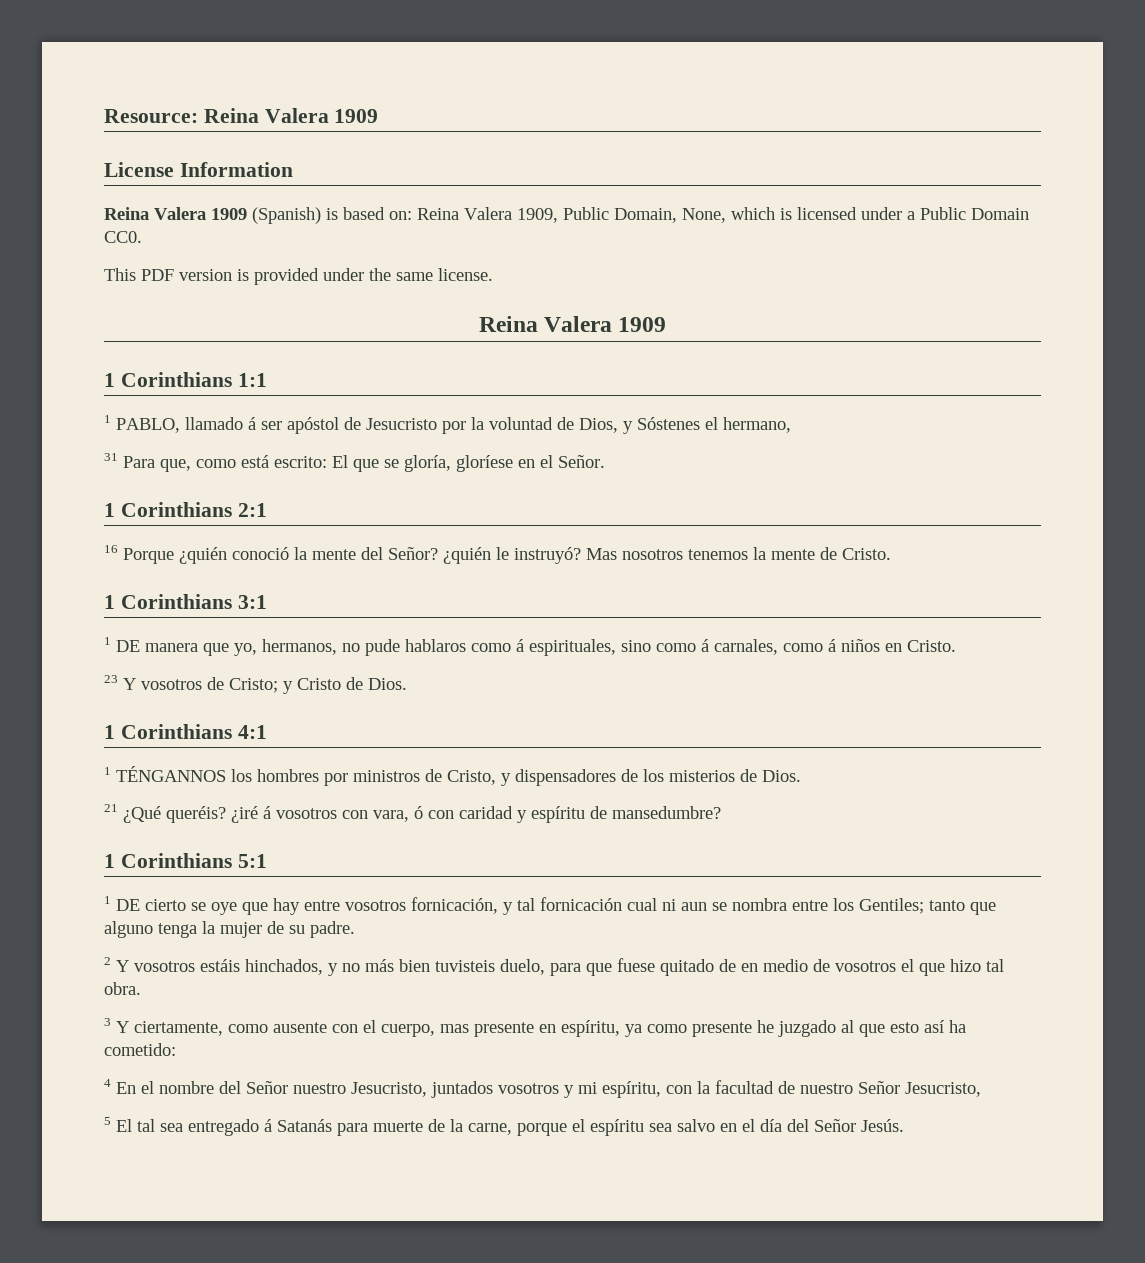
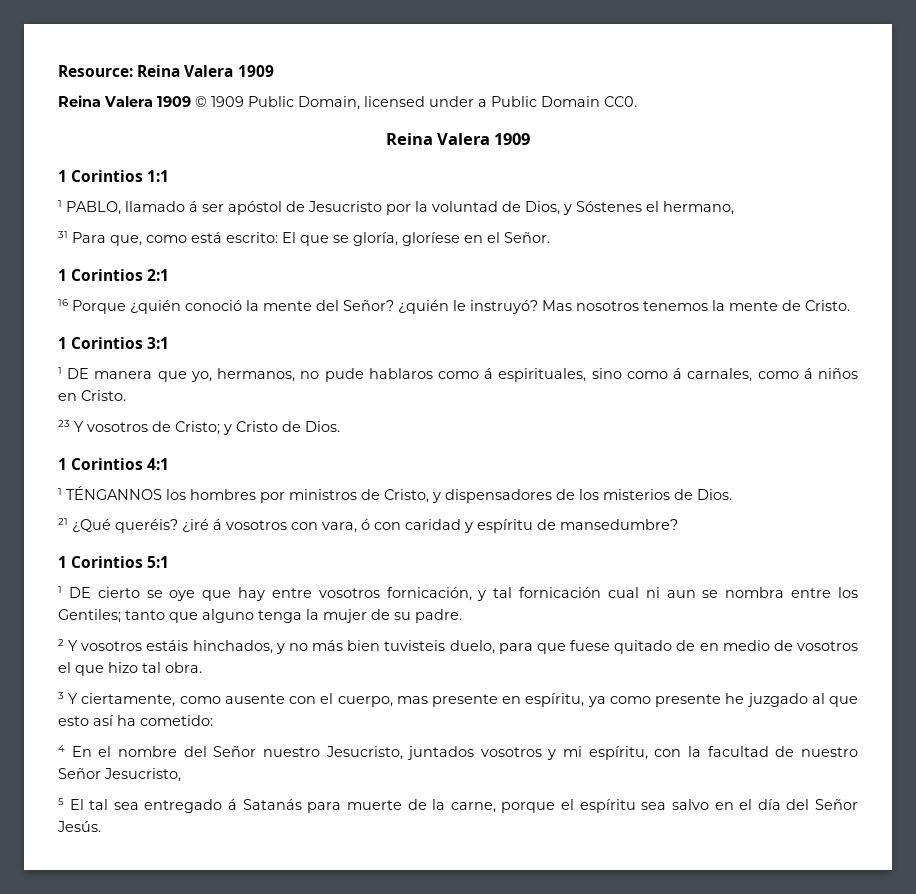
[104,162,293,177] [104,207,792,224] // License Information // Reina Valera 1909 (Spanish) is based on: Reina Valera 1909, Public Domain, None, which is -> [58,95,360,110] // Reina Valera 1909 © 1909 Public Domain,
[104,268,493,285] // This PDF version is provided under the same license. -> (637, 101) none
[120,372,232,387] Corinthians -> [71,170,144,182] Corintios
[120,502,232,517] Corinthians -> [71,269,144,281] Corintios
[120,594,232,609] Corinthians -> [71,337,144,349] Corintios
[120,724,232,739] Corinthians -> [71,458,144,470] Corintios
[120,853,232,868] Corinthians -> [71,556,144,568] Corintios

